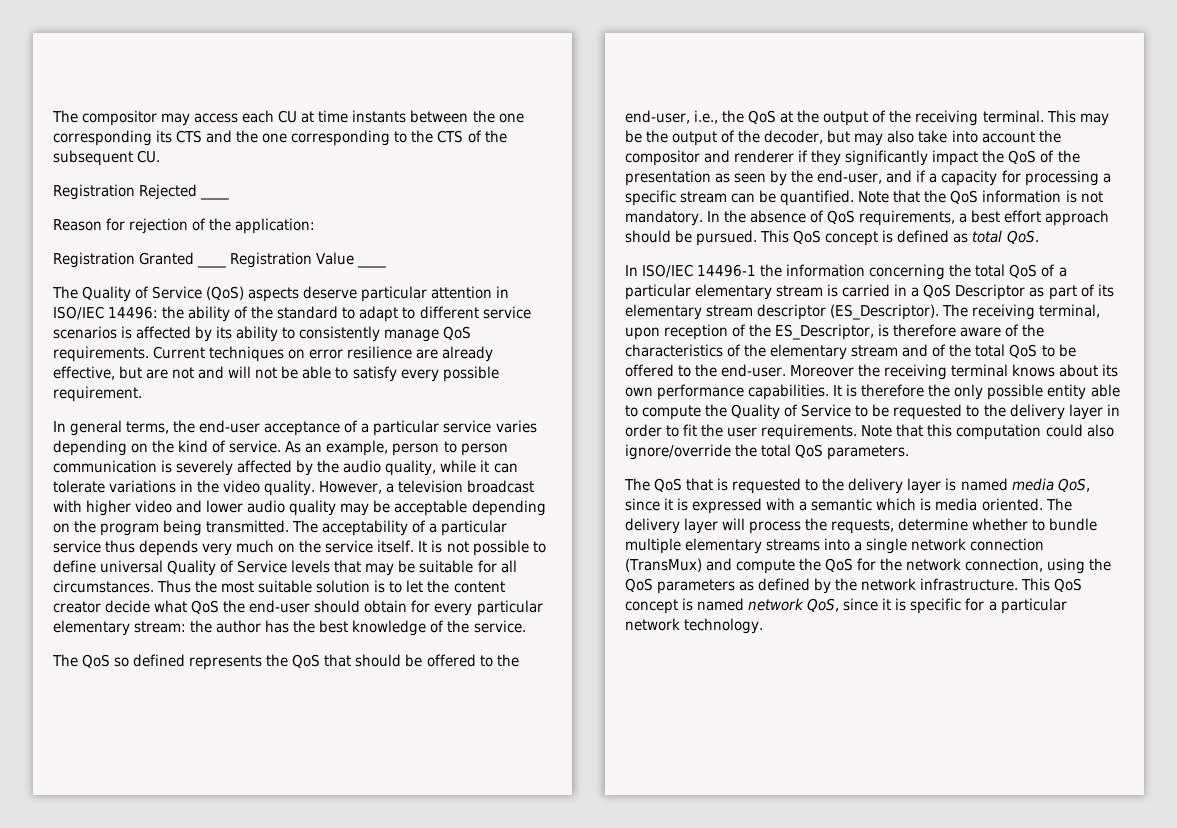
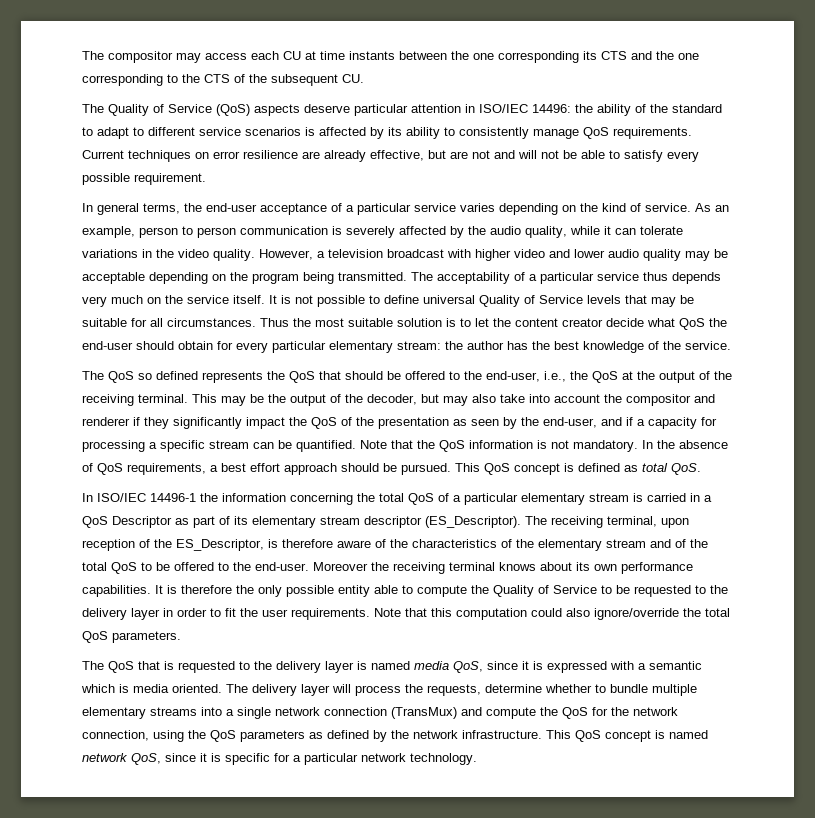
[53,184,230,200] [53,218,316,234] [53,252,387,268] // Registration Rejected ____ // Reason for rejection of the application: // Registration Granted ____ Registration Value ____ -> (364, 78) none

